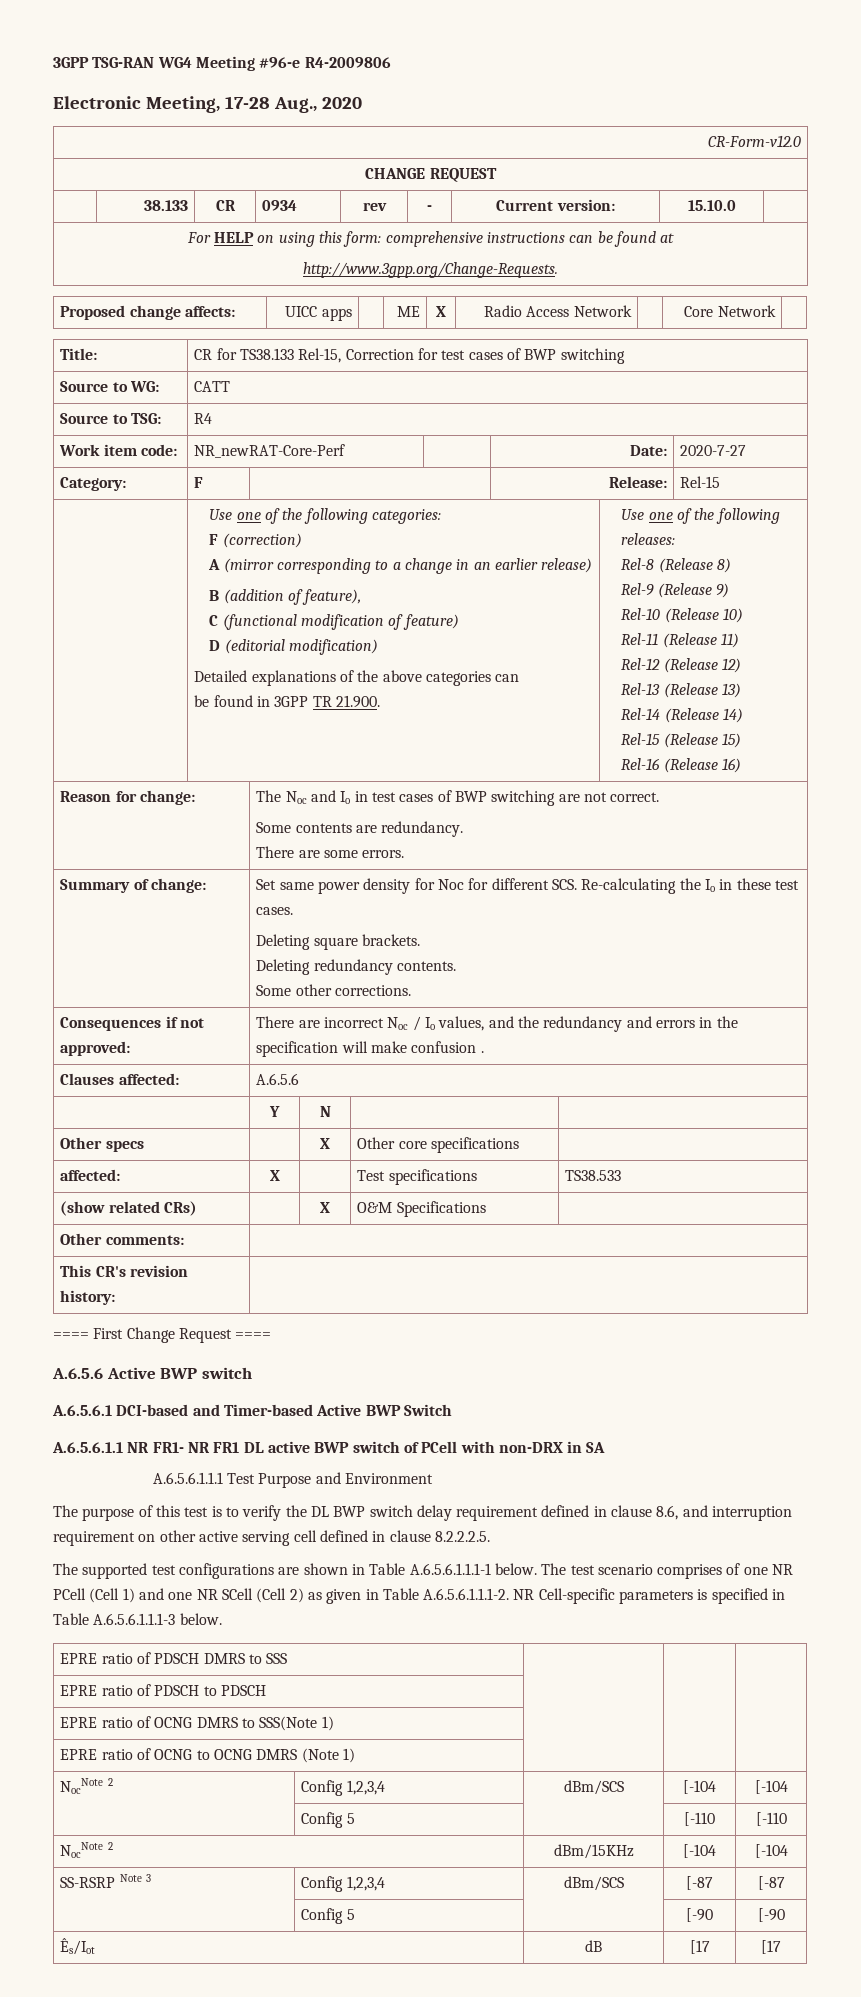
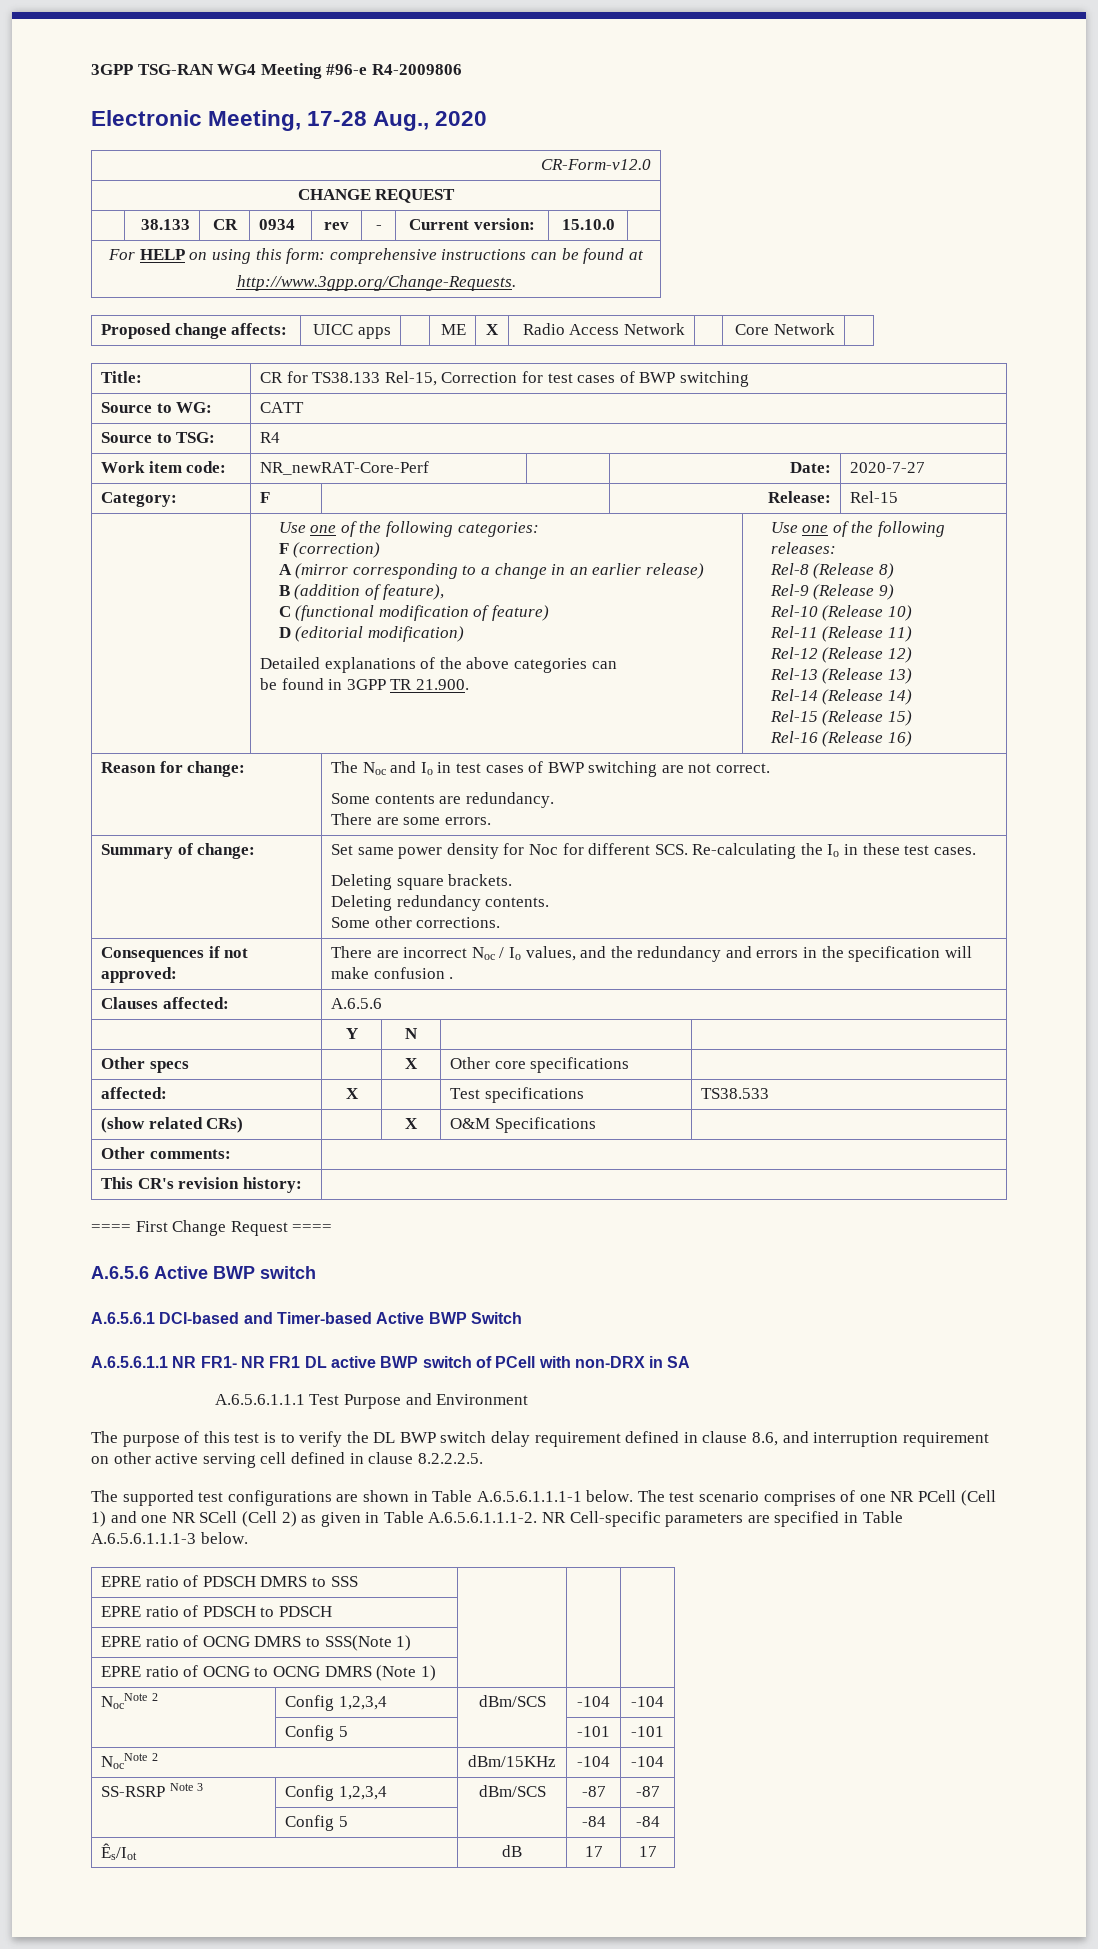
[697,1589,708,1600] is -> [747,1515,770,1523] are
[683,1780,716,1794] [754,1780,788,1794] [301,1812,355,1828] [684,1812,715,1826] [755,1812,787,1826] [-104 | [-104 // | Config 5 | | [-110 | [-110 -> [577,1696,610,1707] [631,1696,664,1707] [284,1725,348,1741] [577,1726,610,1737] [631,1726,664,1737] -104 | -104 // | Config 5 | | -101 | -101
[683,1844,716,1858] [754,1844,788,1858] [-104 | [-104 -> [577,1756,610,1767] [631,1756,664,1767] -104 | -104
[686,1876,713,1890] [757,1876,785,1890] [301,1908,355,1924] [686,1908,713,1922] [757,1908,785,1922] [-87 | [-87 // | Config 5 | | [-90 | [-90 -> [581,1786,606,1797] [635,1786,660,1797] [284,1815,348,1831] [581,1816,606,1827] [635,1816,660,1827] -87 | -87 // | Config 5 | | -84 | -84
[689,1940,710,1954] [761,1940,781,1954] [17 | [17 -> [584,1846,603,1857] [638,1846,657,1857] 17 | 17

